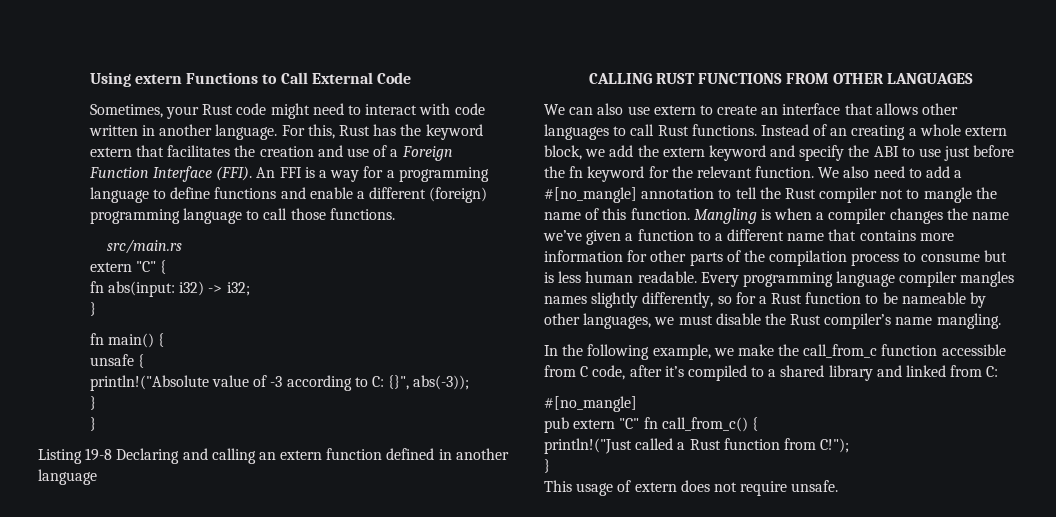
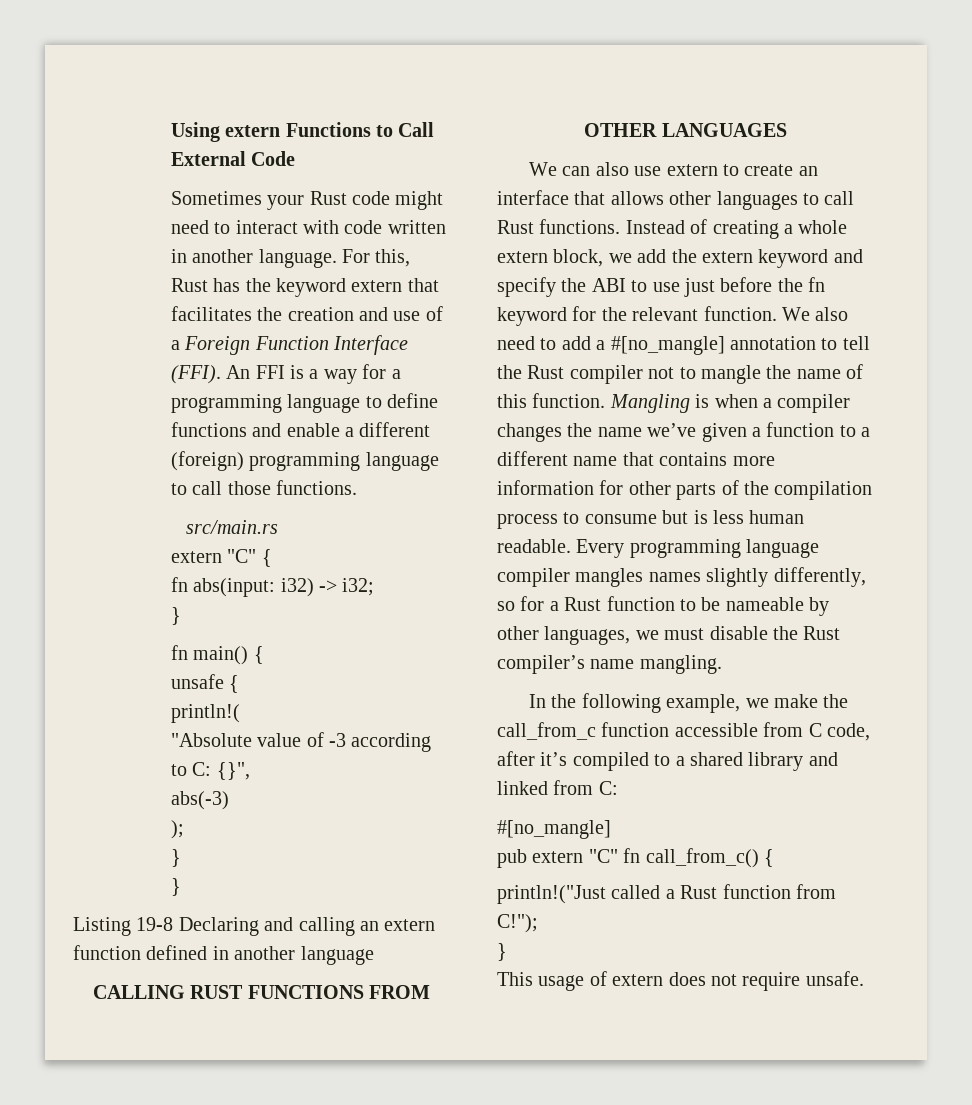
[89,104,163,118] Sometimes, -> [170,191,262,205] Sometimes
[89,375,209,391] println!("Absolute -> [170,704,240,723] [170,733,252,747] println!( // "Absolute
[413,375,470,390] abs(-3)); -> [170,791,229,810] [170,820,184,839] // abs(-3) // );
[830,128,848,136] an -> (708, 226) none

